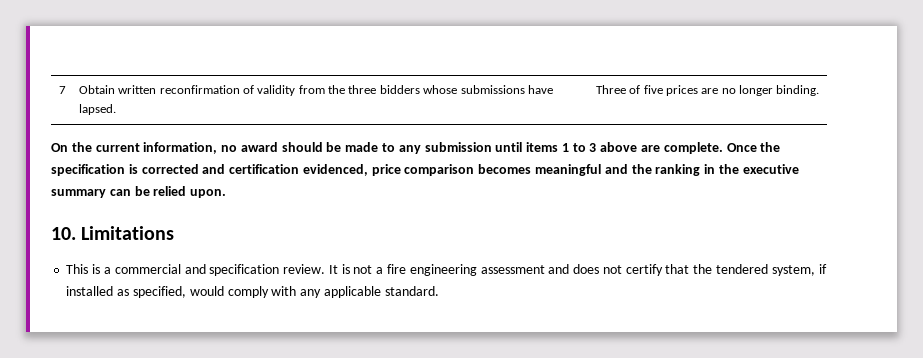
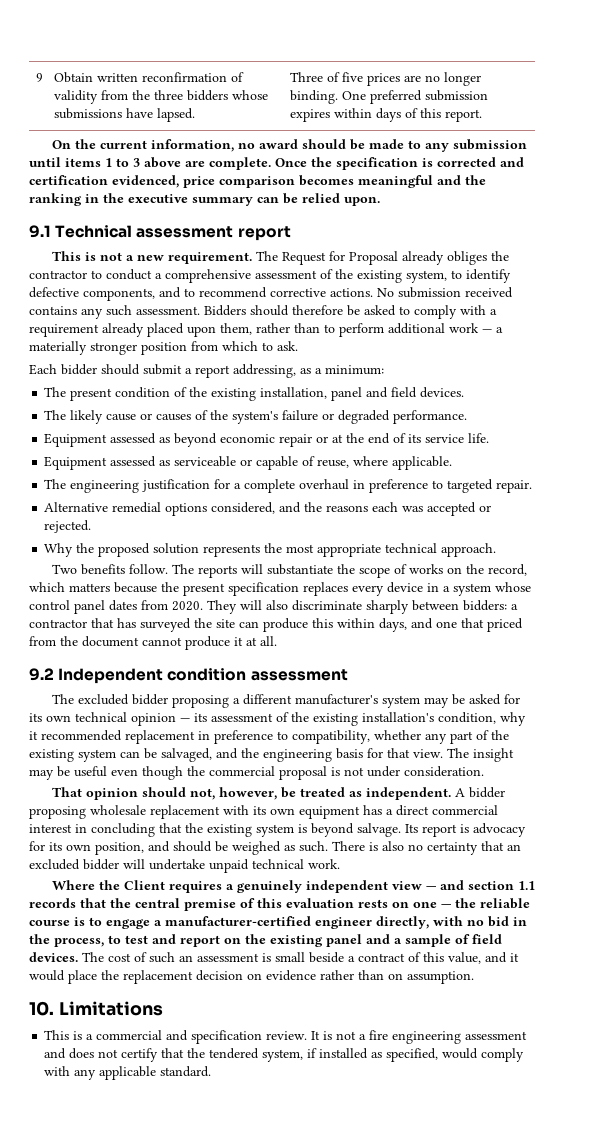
[58,86,66,94] 7 -> [35,73,43,82] 9
(820, 90) none -> [341,90,488,104] [289,108,482,122] One preferred submission expires within days of this report.
(227, 193) none -> [29,225,291,241] [51,251,509,265] [29,269,511,283] [29,287,513,301] [29,305,497,319] [29,323,503,337] [29,341,298,355] [29,364,384,378] [44,387,465,401] [44,410,468,424] [44,433,490,447] [44,456,453,470] [44,479,533,493] [44,502,492,516] [44,520,92,533] [44,543,497,557] [51,564,527,578] [29,582,531,596] [29,600,518,614] [29,618,523,632] [29,636,277,650] [29,668,348,684] [51,694,520,708] [29,712,526,726] [29,730,509,744] [29,748,514,762] [29,766,484,780] [51,787,505,800] [29,805,498,819] [29,823,526,837] [29,841,521,855] [29,859,340,873] [51,880,535,893] [29,898,530,911] [29,916,527,929] [29,934,502,947] [29,952,519,964] [29,970,474,984] // 9.1 Technical assessment report // This is not a new requirement. The Request for Proposal already obliges the contractor to conduct a comprehensive assessment of the existing system, to identify defective components, and to recommend corrective actions. No submission received contains any such assessment. Bidders should therefore be asked to comply with a requirement already placed upon them, rather than to perform additional work — a materially stronger position from which to ask. // Each bidder should submit a report addressing, as a minimum: // The present condition of the existing installation, panel and field devices. // The likely cause or causes of the system's failure or degraded performance. // Equipment assessed as beyond economic repair or at the end of its service life. // Equipment assessed as serviceable or capable of reuse, where applicable. // The engineering justification for a complete overhaul in preference to targeted repair. // Alternative remedial options considered, and the reasons each was accepted or rejected. // Why the proposed solution represents the most appropriate technical approach. // Two benefits follow. The reports will substantiate the scope of works on the record, which matters because the present specification replaces every device in a system whose control panel dates from 2020. They will also discriminate sharply between bidders: a contractor that has surveyed the site can produce this within days, and one that priced from the document cannot produce it at all. // 9.2 Independent condition assessment // The excluded bidder proposing a different manufacturer's system may be asked for its own technical opinion — its assessment of the existing installation's condition, why it recommended replacement in preference to compatibility, whether any part of the existing system can be salvaged, and the engineering basis for that view. The insight may be useful even though the commercial proposal is not under consideration. // That opinion should not, however, be treated as independent. A bidder proposing wholesale replacement with its own equipment has a direct commercial interest in concluding that the existing system is beyond salvage. Its report is advocacy for its own position, and should be weighed as such. There is also no certainty that an excluded bidder will undertake unpaid technical work. // Where the Client requires a genuinely independent view — and section 1.1 records that the central premise of this evaluation rests on one — the reliable course is to engage a manufacturer-certified engineer directly, with no bid in the process, to test and report on the existing panel and a sample of field devices. The cost of such an assessment is small beside a contract of this value, and it would place the replacement decision on evidence rather than on assumption.

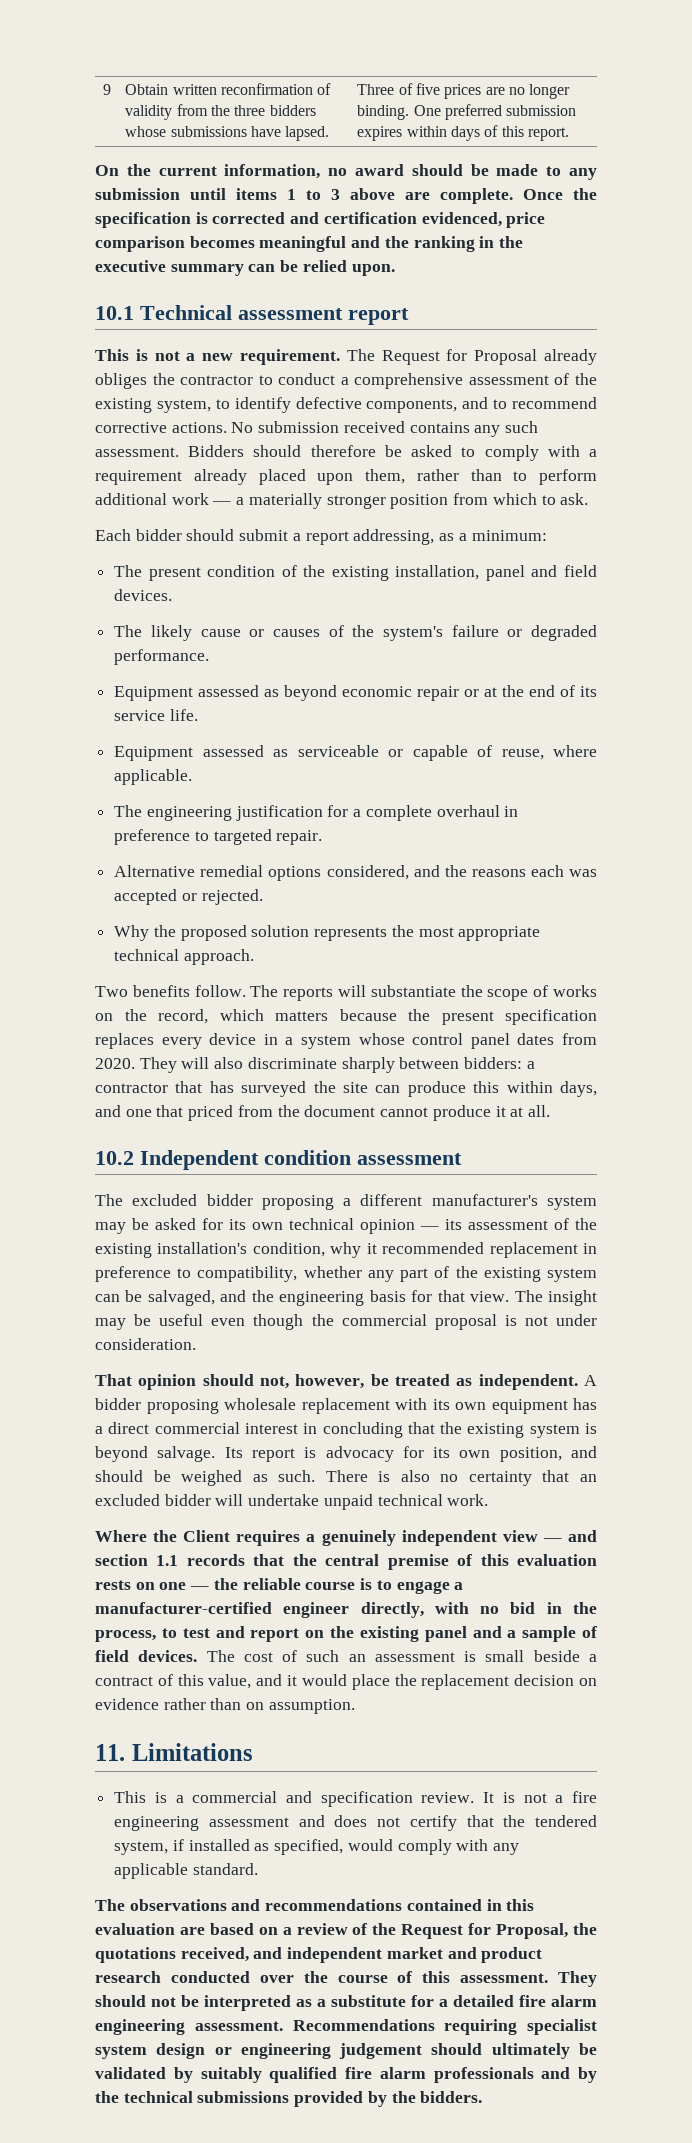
[29,225,51,238] 9.1 -> [95,306,134,320] 10.1
[29,668,54,681] 9.2 -> [95,1151,134,1165] 10.2
[29,1001,54,1016] 10. -> [95,1744,125,1761] 11.
(212, 1071) none -> [95,1899,535,1911] [95,1923,598,1939] [95,1947,543,1963] [95,1971,597,1987] [95,1995,597,2011] [95,2019,597,2035] [95,2043,597,2059] [95,2067,597,2083] [95,2091,483,2107] // The observations and recommendations contained in this evaluation are based on a review of the Request for Proposal, the quotations received, and independent market and product research conducted over the course of this assessment. They should not be interpreted as a substitute for a detailed fire alarm engineering assessment. Recommendations requiring specialist system design or engineering judgement should ultimately be validated by suitably qualified fire alarm professionals and by the technical submissions provided by the bidders.

